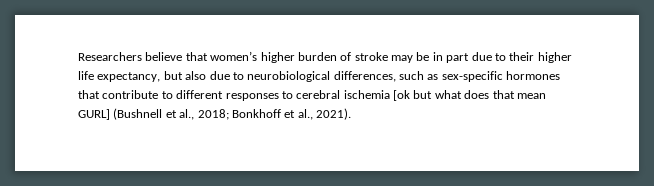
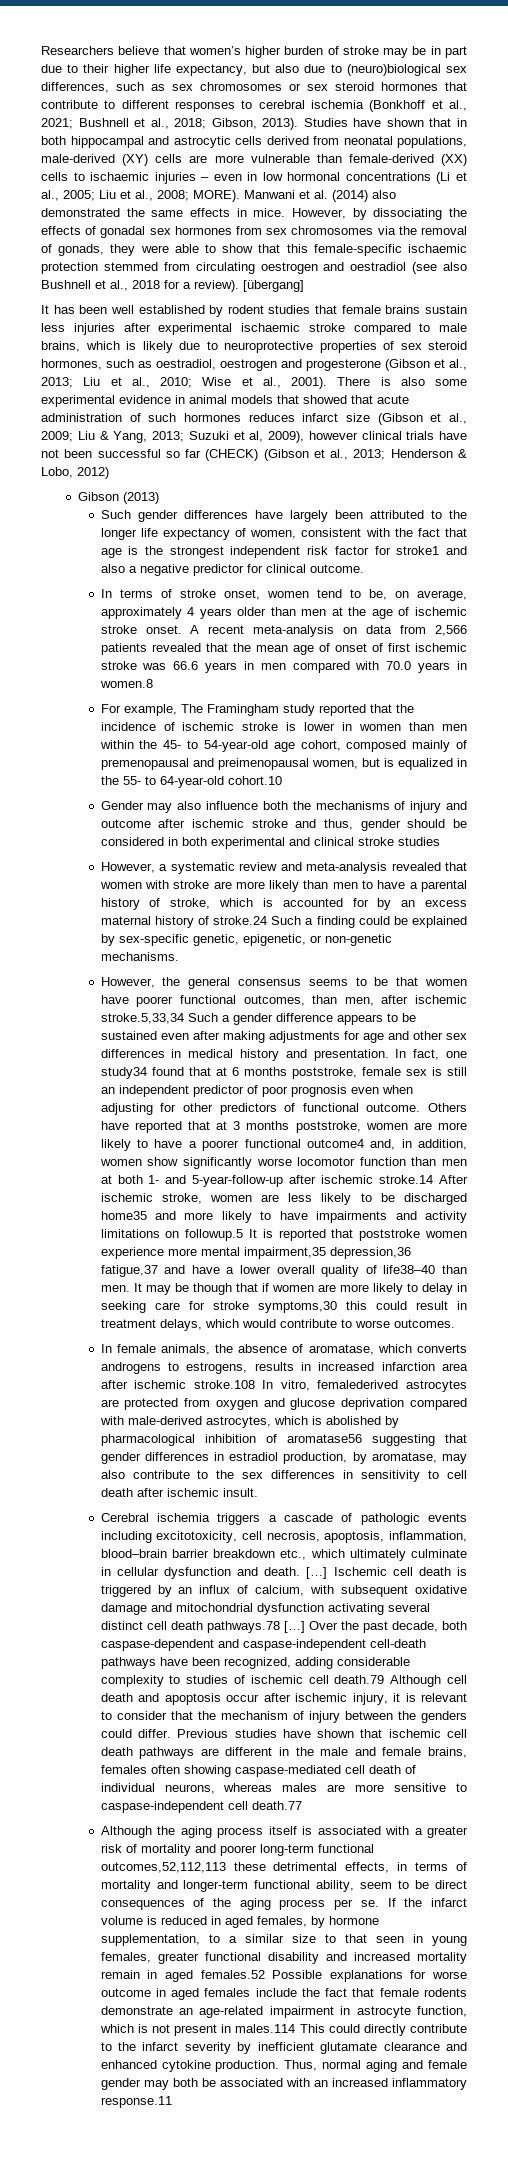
[247,71,331,82] neurobiological -> [346,64,468,76] (neuro)biological sex
[441,71,503,82] sex-specific -> [172,82,374,91] sex chromosomes or sex steroid
[393,90,546,101] [78,108,351,120] [ok but what does that mean GURL] (Bushnell et al., 2018; Bonkhoff et al., 2021). -> [369,100,467,112] [41,118,468,130] [41,136,467,148] [41,154,467,166] [41,172,467,184] [41,190,396,202] [41,208,468,220] [41,226,467,238] [41,244,467,256] [41,262,467,274] [41,280,304,292] [41,305,467,317] [41,323,467,335] [41,341,467,353] [41,359,467,371] [41,377,467,389] [41,395,409,407] [41,413,468,425] [41,431,467,443] [41,449,467,461] [41,467,109,479] [77,492,159,504] [100,510,468,522] [100,528,468,540] [100,546,467,558] [100,564,364,576] [100,589,467,601] [100,607,467,619] [100,625,468,637] [100,643,467,655] [100,661,467,673] [99,679,153,688] [100,704,414,716] [100,722,467,731] [99,740,468,752] [100,758,467,770] [100,776,282,788] [100,801,468,813] [100,819,468,831] [100,837,440,849] [100,862,467,874] [99,880,468,892] [100,898,468,910] [100,916,468,928] [100,934,392,946] [100,952,179,961] [100,977,468,989] [100,995,468,1007] [100,1013,416,1025] [100,1031,467,1043] [100,1049,468,1061] [100,1067,467,1079] [100,1085,413,1097] [100,1103,468,1115] [100,1121,468,1133] [100,1139,468,1151] [99,1157,468,1169] [100,1175,469,1187] [100,1193,468,1205] [100,1211,468,1223] [100,1229,468,1241] [100,1247,411,1259] [100,1265,468,1277] [100,1283,467,1295] [100,1301,468,1313] [100,1319,455,1331] [100,1344,468,1355] [100,1362,468,1374] [100,1380,467,1392] [100,1398,467,1410] [99,1416,399,1428] [100,1434,467,1446] [100,1452,468,1464] [100,1470,467,1482] [100,1488,258,1497] [100,1513,467,1525] [100,1531,467,1543] [100,1549,467,1561] [100,1567,468,1579] [100,1585,468,1597] [100,1603,430,1615] [100,1621,467,1633] [100,1639,426,1651] [100,1657,410,1669] [100,1675,468,1687] [100,1693,467,1705] [100,1711,467,1723] [100,1729,468,1738] [100,1747,468,1759] [100,1765,416,1777] [100,1783,468,1794] [100,1801,302,1813] [100,1826,468,1838] [100,1844,374,1856] [100,1862,467,1873] [100,1880,468,1892] [100,1898,467,1910] [100,1916,379,1928] [100,1934,467,1946] [100,1952,468,1964] [100,1970,468,1982] [100,1988,467,2000] [100,2006,468,2018] [99,2024,468,2036] [100,2042,468,2054] [100,2060,468,2072] [100,2078,468,2090] [100,2096,172,2108] (Bonkhoff et al., 2021; Bushnell et al., 2018; Gibson, 2013). Studies have shown that in both hippocampal and astrocytic cells derived from neonatal populations, male-derived (XY) cells are more vulnerable than female-derived (XX) cells to ischaemic injuries – even in low hormonal concentrations (Li et al., 2005; Liu et al., 2008; MORE). Manwani et al. (2014) also demonstrated the same effects in mice. However, by dissociating the effects of gonadal sex hormones from sex chromosomes via the removal of gonads, they were able to show that this female-specific ischaemic protection stemmed from circulating oestrogen and oestradiol (see also Bushnell et al., 2018 for a review). [übergang] // It has been well established by rodent studies that female brains sustain less injuries after experimental ischaemic stroke compared to male brains, which is likely due to neuroprotective properties of sex steroid hormones, such as oestradiol, oestrogen and progesterone (Gibson et al., 2013; Liu et al., 2010; Wise et al., 2001). There is also some experimental evidence in animal models that showed that acute administration of such hormones reduces infarct size (Gibson et al., 2009; Liu & Yang, 2013; Suzuki et al, 2009), however clinical trials have not been successful so far (CHECK) (Gibson et al., 2013; Henderson & Lobo, 2012) // Gibson (2013) // Such gender differences have largely been attributed to the longer life expectancy of women, consistent with the fact that age is the strongest independent risk factor for stroke1 and also a negative predictor for clinical outcome. // In terms of stroke onset, women tend to be, on average, approximately 4 years older than men at the age of ischemic stroke onset. A recent meta-analysis on data from 2,566 patients revealed that the mean age of onset of first ischemic stroke was 66.6 years in men compared with 70.0 years in women.8 // For example, The Framingham study reported that the incidence of ischemic stroke is lower in women than men within the 45- to 54-year-old age cohort, composed mainly of premenopausal and preimenopausal women, but is equalized in the 55- to 64-year-old cohort.10 // Gender may also influence both the mechanisms of injury and outcome after ischemic stroke and thus, gender should be considered in both experimental and clinical stroke studies // However, a systematic review and meta-analysis revealed that women with stroke are more likely than men to have a parental history of stroke, which is accounted for by an excess maternal history of stroke.24 Such a finding could be explained by sex-specific genetic, epigenetic, or non-genetic mechanisms. // However, the general consensus seems to be that women have poorer functional outcomes, than men, after ischemic stroke.5,33,34 Such a gender difference appears to be sustained even after making adjustments for age and other sex differences in medical history and presentation. In fact, one study34 found that at 6 months poststroke, female sex is still an independent predictor of poor prognosis even when adjusting for other predictors of functional outcome. Others have reported that at 3 months poststroke, women are more likely to have a poorer functional outcome4 and, in addition, women show significantly worse locomotor function than men at both 1- and 5-year-follow-up after ischemic stroke.14 After ischemic stroke, women are less likely to be discharged home35 and more likely to have impairments and activity limitations on followup.5 It is reported that poststroke women experience more mental impairment,35 depression,36 fatigue,37 and have a lower overall quality of life38–40 than men. It may be though that if women are more likely to delay in seeking care for stroke symptoms,30 this could result in treatment delays, which would contribute to worse outcomes. // In female animals, the absence of aromatase, which converts androgens to estrogens, results in increased infarction area after ischemic stroke.108 In vitro, femalederived astrocytes are protected from oxygen and glucose deprivation compared with male-derived astrocytes, which is abolished by pharmacological inhibition of aromatase56 suggesting that gender differences in estradiol production, by aromatase, may also contribute to the sex differences in sensitivity to cell death after ischemic insult. // Cerebral ischemia triggers a cascade of pathologic events including excitotoxicity, cell necrosis, apoptosis, inflammation, blood–brain barrier breakdown etc., which ultimately culminate in cellular dysfunction and death. […] Ischemic cell death is triggered by an influx of calcium, with subsequent oxidative damage and mitochondrial dysfunction activating several distinct cell death pathways.78 […] Over the past decade, both caspase-dependent and caspase-independent cell-death pathways have been recognized, adding considerable complexity to studies of ischemic cell death.79 Although cell death and apoptosis occur after ischemic injury, it is relevant to consider that the mechanism of injury between the genders could differ. Previous studies have shown that ischemic cell death pathways are different in the male and female brains, females often showing caspase-mediated cell death of individual neurons, whereas males are more sensitive to caspase-independent cell death.77 // Although the aging process itself is associated with a greater risk of mortality and poorer long-term functional outcomes,52,112,113 these detrimental effects, in terms of mortality and longer-term functional ability, seem to be direct consequences of the aging process per se. If the infarct volume is reduced in aged females, by hormone supplementation, to a similar size to that seen in young females, greater functional disability and increased mortality remain in aged females.52 Possible explanations for worse outcome in aged females include the fact that female rodents demonstrate an age-related impairment in astrocyte function, which is not present in males.114 This could directly contribute to the infarct severity by inefficient glutamate clearance and enhanced cytokine production. Thus, normal aging and female gender may both be associated with an increased inflammatory response.11

